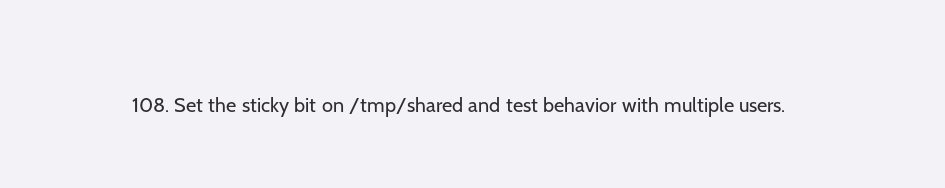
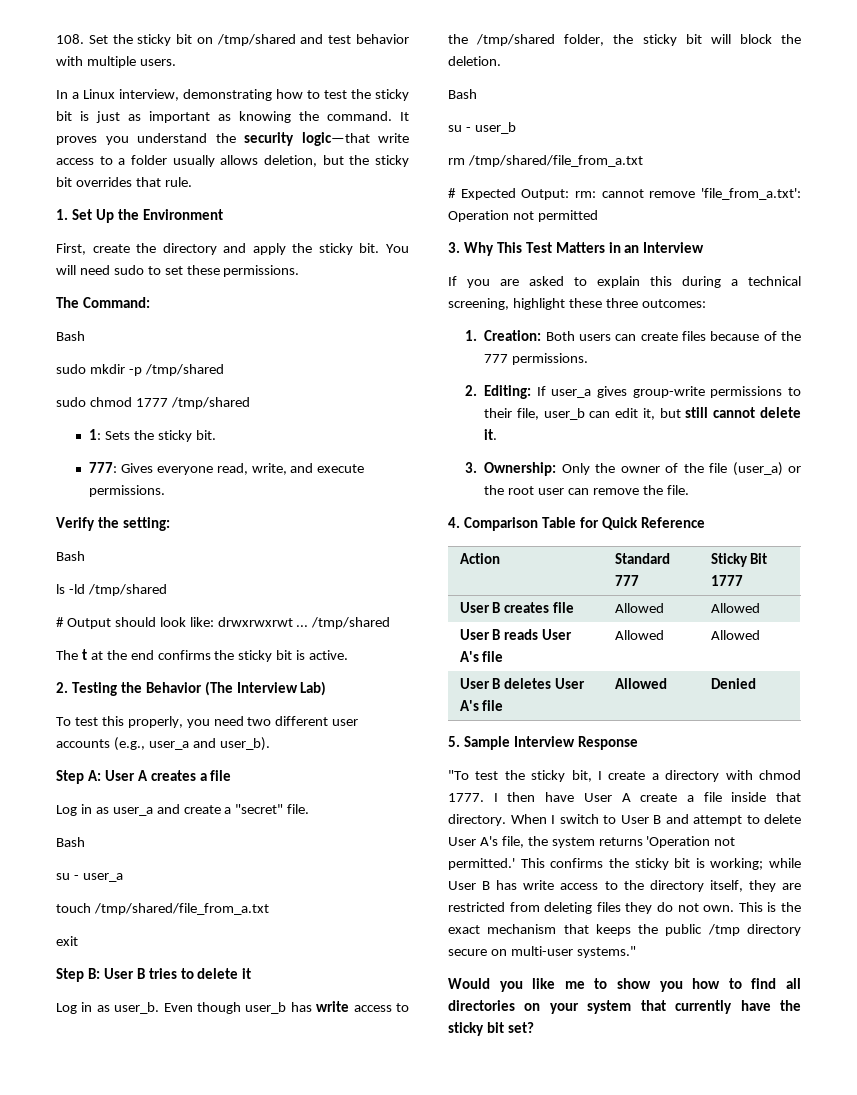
(786, 107) none -> [56,89,409,101] [56,111,409,123] [56,132,409,146] [56,155,410,167] [56,177,192,187] [56,209,223,223] [56,243,409,255] [56,265,300,277] [56,297,150,308] [56,331,85,341] [56,364,224,376] [56,397,250,409] [88,429,216,442] [88,462,365,475] [88,485,165,497] [56,517,170,531] [56,551,85,561] [56,584,167,596] [56,617,391,629] [56,649,349,662] [56,681,327,696] [56,716,359,728] [56,737,270,751] [56,770,232,784] [56,804,310,816] [56,837,85,847] [56,873,123,882] [56,903,269,915] [56,936,78,946] [56,968,252,982] [56,1001,409,1014] [448,34,801,46] [448,56,501,66] [448,89,477,99] [448,122,516,134] [448,155,643,167] [448,188,801,200] [448,210,598,222] [448,242,705,256] [448,276,801,288] [448,298,706,310] [464,330,801,341] [484,353,589,365] [464,385,801,399] [484,407,801,420] [484,429,498,440] [464,462,801,476] [484,485,689,495] [448,517,705,531] [459,553,500,564] [614,553,670,564] [614,575,639,586] [710,553,768,567] [710,575,743,586] [459,602,575,613] [614,603,664,613] [710,603,760,613] [459,629,573,640] [459,651,504,662] [614,630,664,640] [710,630,760,640] [459,678,586,689] [459,700,504,711] [614,678,667,689] [710,678,756,689] [448,736,638,750] [448,770,801,782] [448,792,801,802] [448,814,801,826] [448,836,736,848] [448,858,801,870] [448,880,801,892] [448,902,801,914] [448,924,801,936] [448,946,636,958] [448,978,801,992] [448,1000,802,1014] [448,1022,534,1036] // In a Linux interview, demonstrating how to test the sticky bit is just as important as knowing the command. It proves you understand the security logic—that write access to a folder usually allows deletion, but the sticky bit overrides that rule. // 1. Set Up the Environment // First, create the directory and apply the sticky bit. You will need sudo to set these permissions. // The Command: // Bash // sudo mkdir -p /tmp/shared // sudo chmod 1777 /tmp/shared // 1: Sets the sticky bit. // 777: Gives everyone read, write, and execute permissions. // Verify the setting: // Bash // ls -ld /tmp/shared // # Output should look like: drwxrwxrwt ... /tmp/shared // The t at the end confirms the sticky bit is active. // 2. Testing the Behavior (The Interview Lab) // To test this properly, you need two different user accounts (e.g., user_a and user_b). // Step A: User A creates a file // Log in as user_a and create a "secret" file. // Bash // su - user_a // touch /tmp/shared/file_from_a.txt // exit // Step B: User B tries to delete it // Log in as user_b. Even though user_b has write access to the /tmp/shared folder, the sticky bit will block the deletion. // Bash // su - user_b // rm /tmp/shared/file_from_a.txt // # Expected Output: rm: cannot remove 'file_from_a.txt': Operation not permitted // 3. Why This Test Matters in an Interview // If you are asked to explain this during a technical screening, highlight these three outcomes: // 1. Creation: Both users can create files because of the 777 permissions. // 2. Editing: If user_a gives group-write permissions to their file, user_b can edit it, but still cannot delete it. // 3. Ownership: Only the owner of the file (user_a) or the root user can remove the file. // 4. Comparison Table for Quick Reference // Action | Standard 777 | Sticky Bit 1777 // User B creates file | Allowed | Allowed // User B reads User A's file | Allowed | Allowed // User B deletes User A's file | Allowed | Denied // 5. Sample Interview Response // "To test the sticky bit, I create a directory with chmod 1777. I then have User A create a file inside that directory. When I switch to User B and attempt to delete User A's file, the system returns 'Operation not permitted.' This confirms the sticky bit is working; while User B has write access to the directory itself, they are restricted from deleting files they do not own. This is the exact mechanism that keeps the public /tmp directory secure on multi-user systems." // Would you like me to show you how to find all directories on your system that currently have the sticky bit set?

